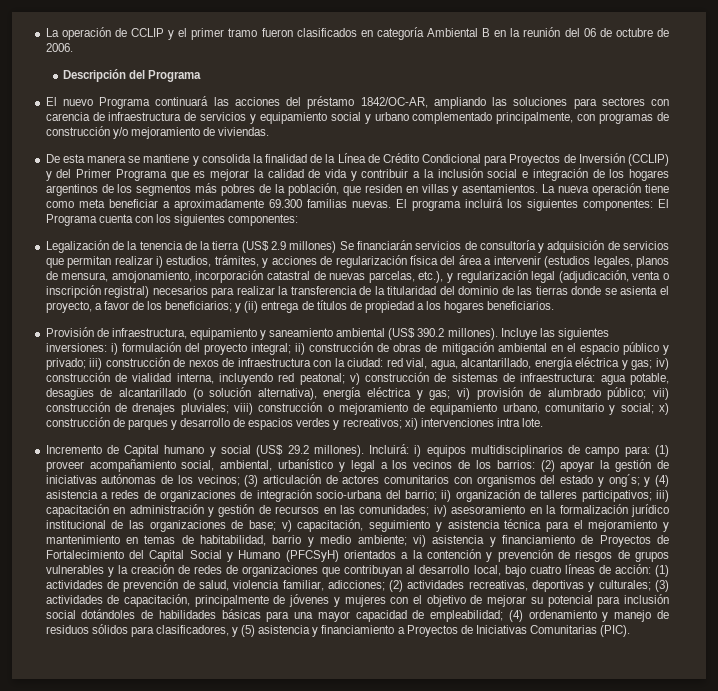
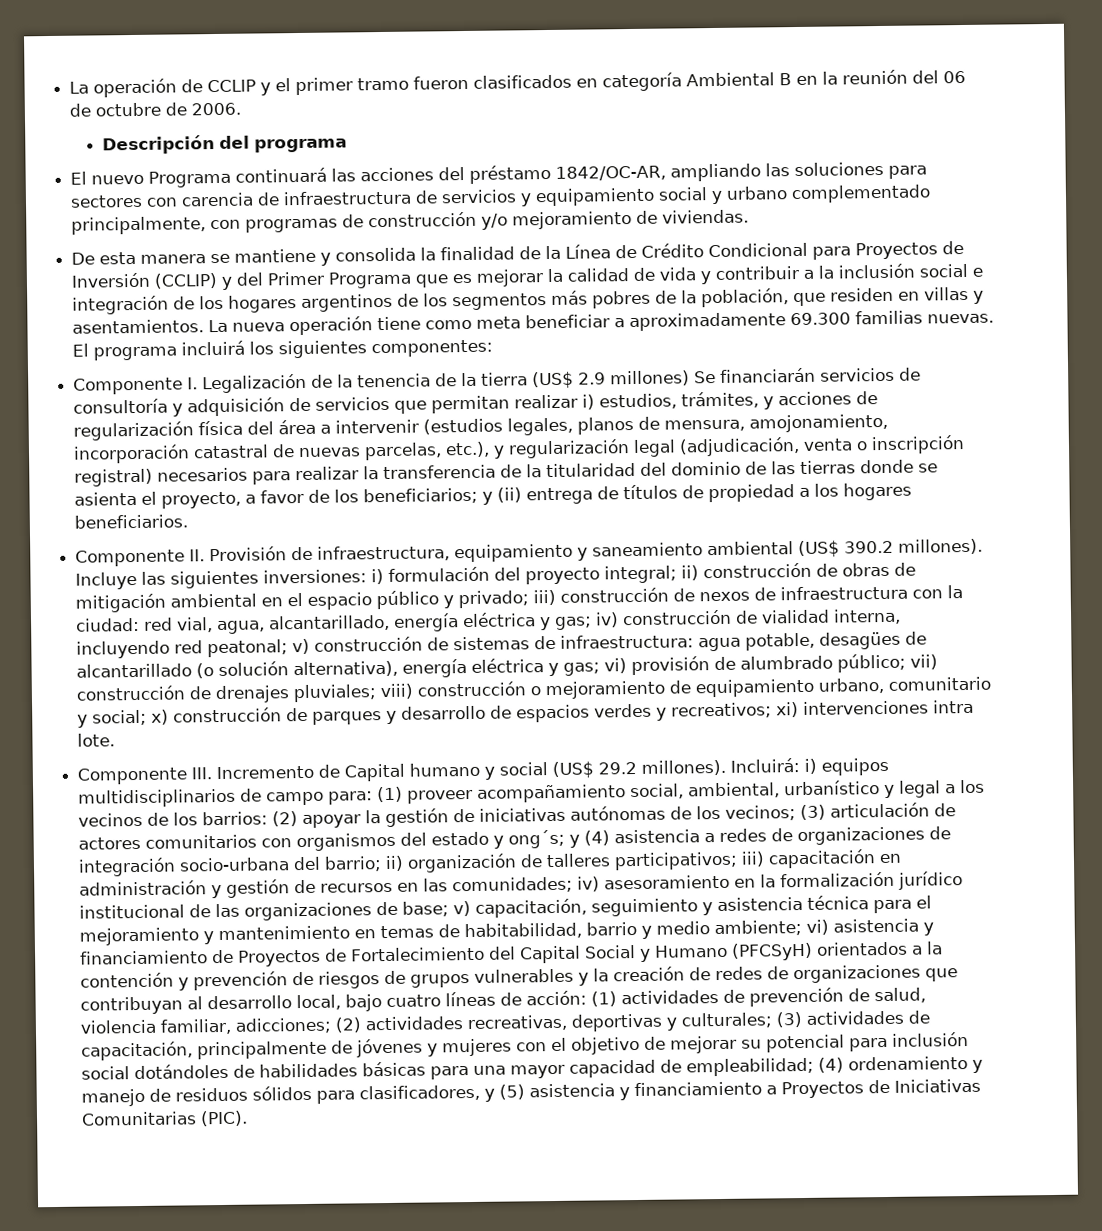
[148,70,202,82] Programa -> [254,138,348,153] programa
[657,199,669,208] [45,214,299,226] El Programa cuenta con los siguientes componentes: // -> [73,377,199,395] // Componente I.
(555, 305) none -> [75,549,206,567] Componente II.
(544, 422) none -> [77,767,213,785] Componente III.

